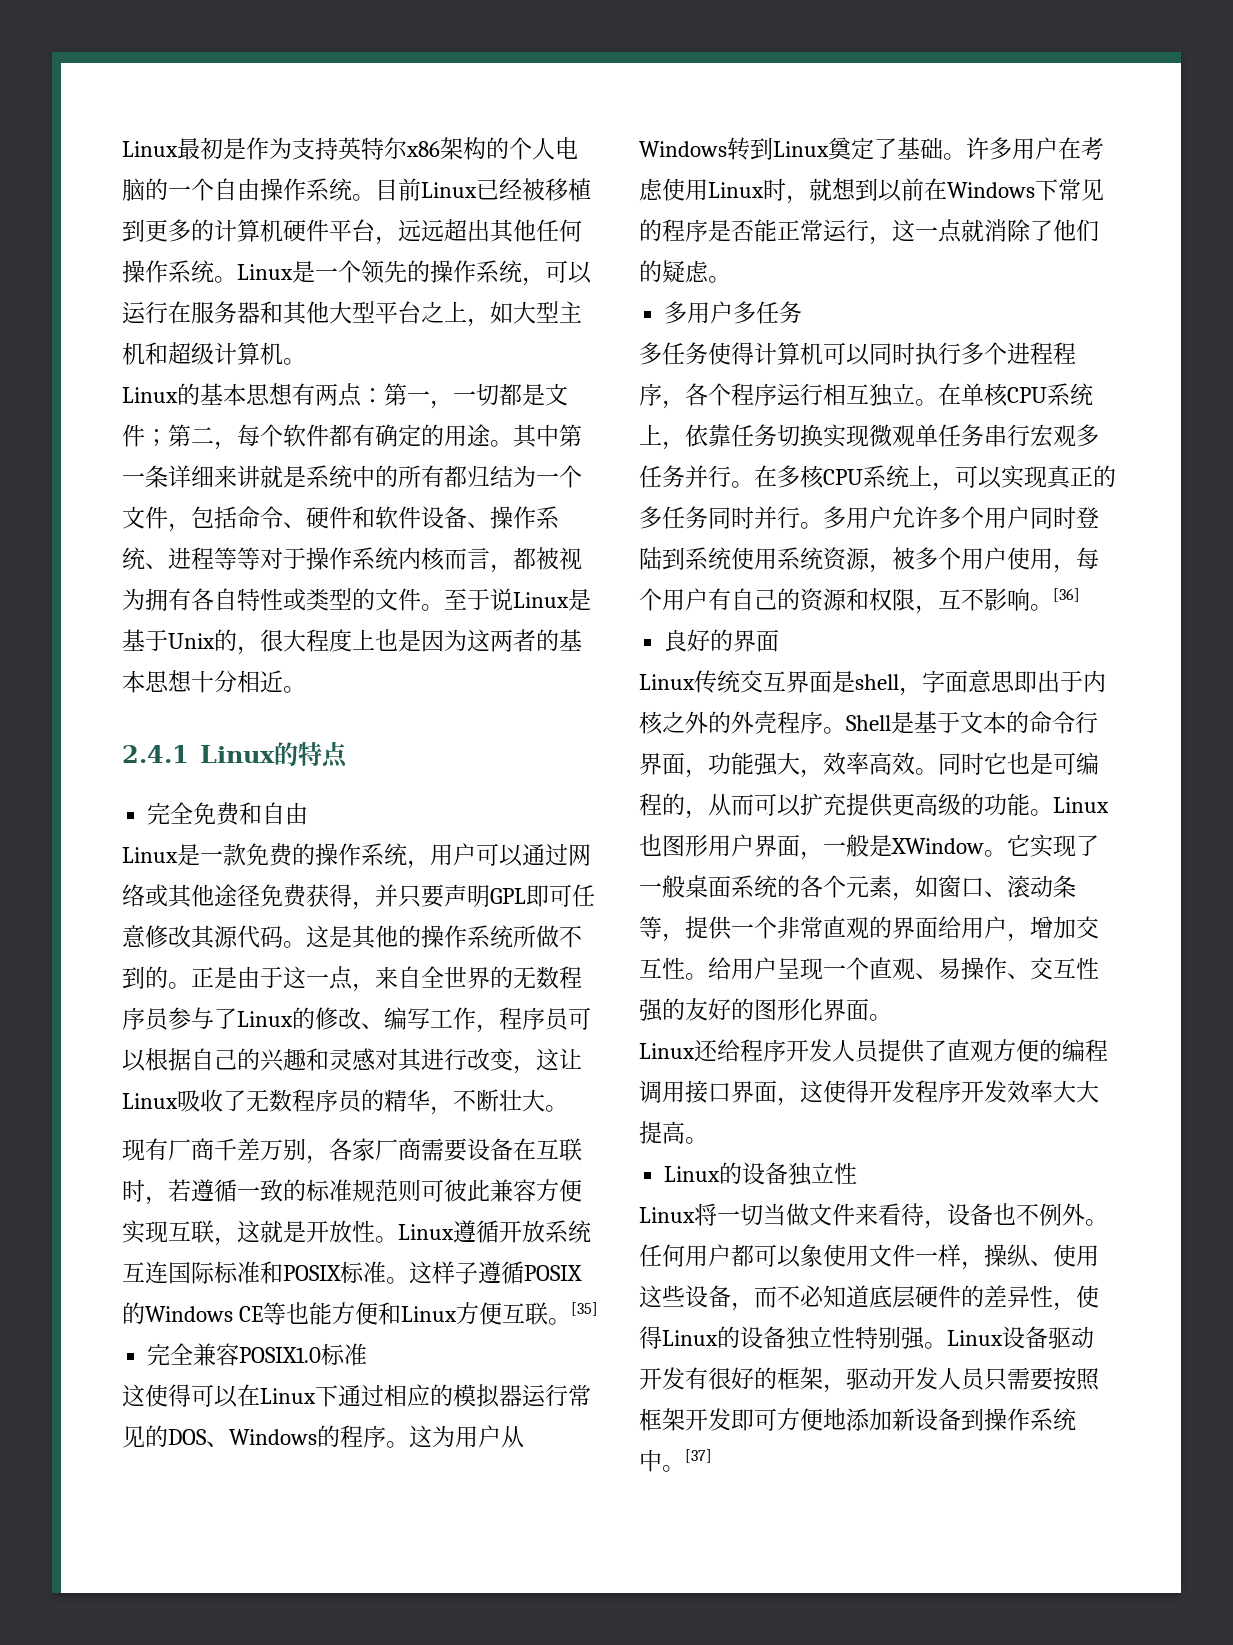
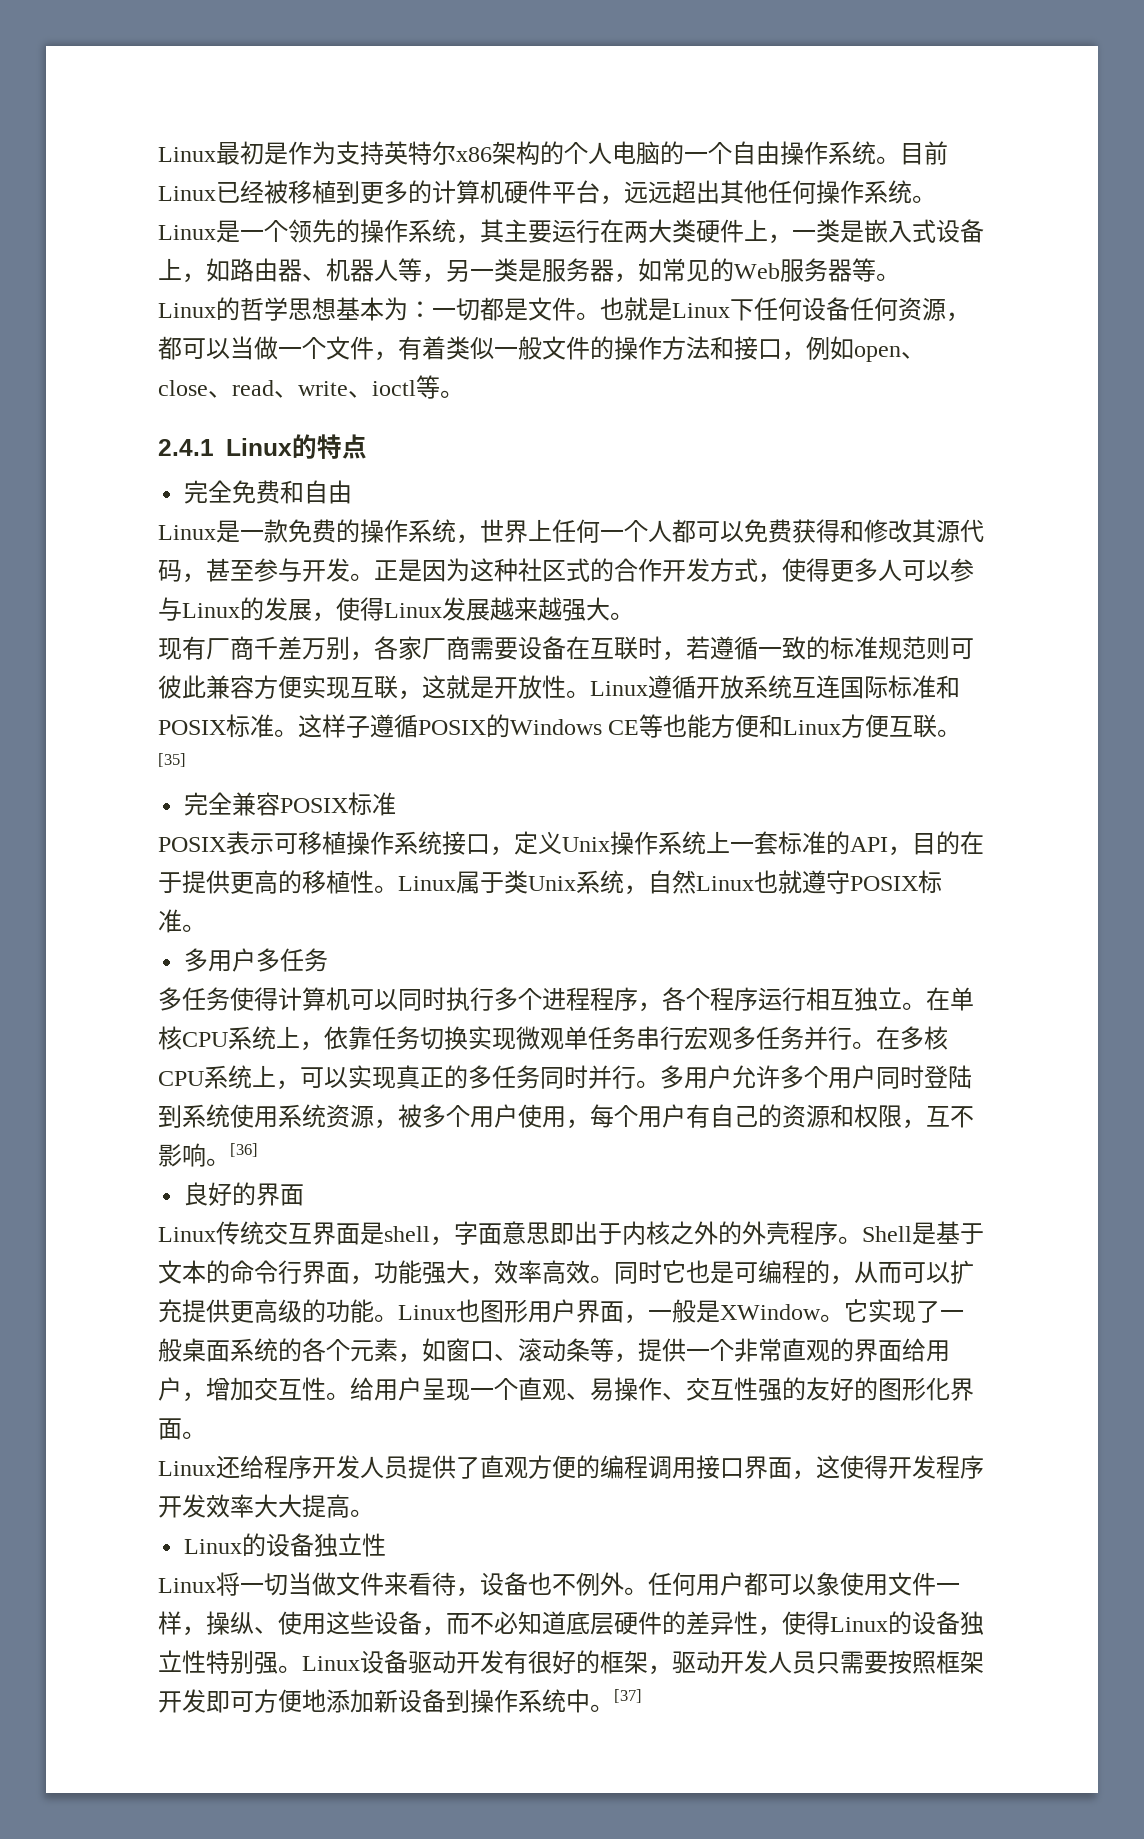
[545,260,592,284] [122,301,582,327] [122,342,306,365] [122,383,568,409] [122,424,582,450] [122,465,582,488] [122,506,559,532] [122,547,582,573] [122,588,591,611] [122,629,582,655] [122,670,283,693] 可以运行在服务器和其他大型平台之上，如大型主机和超级计算机。 // Linux的基本思想有两点：第一，一切都是文件；第二，每个软件都有确定的用途。其中第一条详细来讲就是系统中的所有都归结为一个文件，包括命令、硬件和软件设备、操作系统、进程等等对于操作系统内核而言，都被视为拥有各自特性或类型的文件。至于说Linux是基于Unix的，很大程度上也是因为这两者的基本思想十分相近 -> [480,219,984,244] [158,258,900,283] [158,297,970,322] [158,336,925,362] [158,375,440,399] 其主要运行在两大类硬件上，一类是嵌入式设备上，如路由器、机器人等，另一类是服务器，如常见的Web服务器等。 // Linux的哲学思想基本为：一切都是文件。也就是Linux下任何设备任何资源，都可以当做一个文件，有着类似一般文件的操作方法和接口，例如open、close、read、write、ioctl等
[430,843,591,867] [122,884,595,910] [122,925,582,949] [122,966,582,992] [122,1007,591,1033] [122,1048,582,1074] [122,1089,522,1115] 用户可以通过网络或其他途径免费获得，并只要声明GPL即可任意修改其源代码。这是其他的操作系统所做不到的。正是由于这一点，来自全世界的无数程序员参与了Linux的修改、编写工作，程序员可以根据自己的兴趣和灵感对其进行改变，这让Linux吸收了无数程序员的精华，不断壮 -> [480,519,984,543] [158,558,974,583] [158,597,586,622] 世界上任何一个人都可以免费获得和修改其源代码，甚至参与开发。正是因为这种社区式的合作开发方式，使得更多人可以参与Linux的发展，使得Linux发展越来越强
[239,1347,322,1363] POSIX1.0 -> [280,798,349,813] POSIX
[122,1384,591,1408] [122,1425,524,1448] [639,137,1104,161] [639,178,1104,204] [639,219,1099,245] [639,260,709,283] 这使得可以在Linux下通过相应的模拟器运行常见的DOS、Windows的程序。这为用户从Windows转到Linux奠定了基础。许多用户在考虑使用Linux时，就想到以前在Windows下常见的程序是否能正常运行，这一点就消除了他们的疑虑 -> [158,831,984,856] [158,870,942,895] [158,909,182,933] POSIX表示可移植操作系统接口，定义Unix操作系统上一套标准的API，目的在于提供更高的移植性。Linux属于类Unix系统，自然Linux也就遵守POSIX标准

